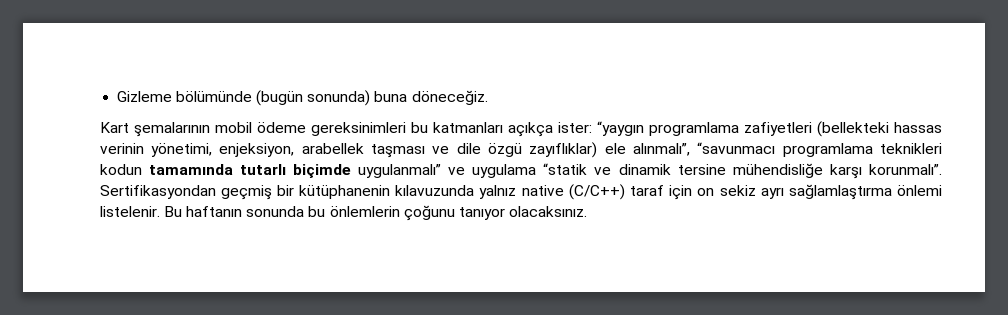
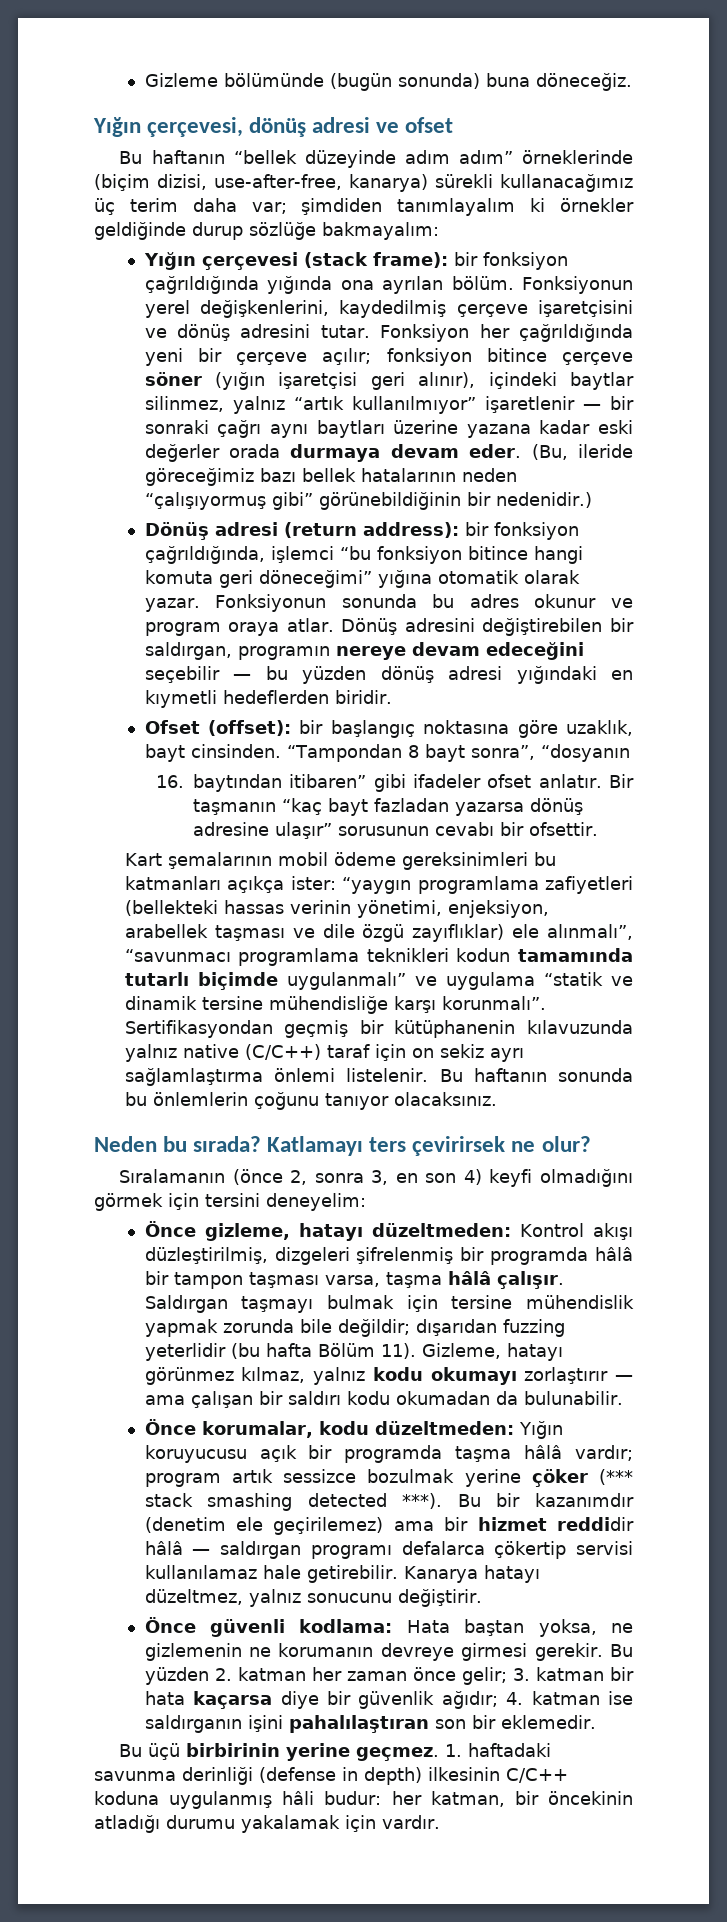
(488, 97) none -> [93,117,454,137] [119,150,633,168] [94,174,633,192] [94,198,634,216] [94,222,439,240] [143,252,568,270] [144,276,633,294] [144,300,633,318] [144,324,633,342] [144,348,633,366] [144,372,634,390] [144,396,634,414] [144,420,633,438] [144,444,633,462] [144,468,517,486] [144,492,592,510] [144,522,579,540] [144,546,583,564] [144,570,580,588] [144,594,633,612] [144,618,634,636] [144,642,584,660] [144,666,633,684] [144,690,392,708] [144,720,633,738] [144,744,630,762] [155,774,634,792] [192,798,583,816] [192,822,598,839] // Yığın çerçevesi, dönüş adresi ve ofset // Bu haftanın “bellek düzeyinde adım adım” örneklerinde (biçim dizisi, use-after-free, kanarya) sürekli kullanacağımız üç terim daha var; şimdiden tanımlayalım ki örnekler geldiğinde durup sözlüğe bakmayalım: // Yığın çerçevesi (stack frame): bir fonksiyon çağrıldığında yığında ona ayrılan bölüm. Fonksiyonun yerel değişkenlerini, kaydedilmiş çerçeve işaretçisini ve dönüş adresini tutar. Fonksiyon her çağrıldığında yeni bir çerçeve açılır; fonksiyon bitince çerçeve söner (yığın işaretçisi geri alınır), içindeki baytlar silinmez, yalnız “artık kullanılmıyor” işaretlenir — bir sonraki çağrı aynı baytları üzerine yazana kadar eski değerler orada durmaya devam eder. (Bu, ileride göreceğimiz bazı bellek hatalarının neden “çalışıyormuş gibi” görünebildiğinin bir nedenidir.) // Dönüş adresi (return address): bir fonksiyon çağrıldığında, işlemci “bu fonksiyon bitince hangi komuta geri döneceğimi” yığına otomatik olarak yazar. Fonksiyonun sonunda bu adres okunur ve program oraya atlar. Dönüş adresini değiştirebilen bir saldırgan, programın nereye devam edeceğini seçebilir — bu yüzden dönüş adresi yığındaki en kıymetli hedeflerden biridir. // Ofset (offset): bir başlangıç noktasına göre uzaklık, bayt cinsinden. “Tampondan 8 bayt sonra”, “dosyanın // 16. baytından itibaren” gibi ifadeler ofset anlatır. Bir taşmanın “kaç bayt fazladan yazarsa dönüş adresine ulaşır” sorusunun cevabı bir ofsettir.
(588, 211) none -> [94,1136,591,1156] [119,1169,633,1187] [94,1193,366,1211] [144,1221,633,1241] [144,1247,633,1265] [144,1271,564,1289] [144,1295,634,1313] [144,1319,565,1337] [144,1343,563,1361] [144,1367,633,1385] [144,1391,623,1408] [144,1419,563,1439] [144,1445,633,1463] [144,1469,633,1487] [144,1493,635,1511] [144,1517,634,1535] [144,1541,633,1559] [144,1565,540,1583] [144,1589,482,1607] [144,1617,633,1637] [144,1643,633,1661] [144,1667,634,1685] [144,1691,634,1709] [144,1715,596,1733] [119,1743,552,1761] [94,1767,568,1785] [94,1791,634,1809] [94,1815,440,1833] // Neden bu sırada? Katlamayı ters çevirirsek ne olur? // Sıralamanın (önce 2, sonra 3, en son 4) keyfi olmadığını görmek için tersini deneyelim: // Önce gizleme, hatayı düzeltmeden: Kontrol akışı düzleştirilmiş, dizgeleri şifrelenmiş bir programda hâlâ bir tampon taşması varsa, taşma hâlâ çalışır. Saldırgan taşmayı bulmak için tersine mühendislik yapmak zorunda bile değildir; dışarıdan fuzzing yeterlidir (bu hafta Bölüm 11). Gizleme, hatayı görünmez kılmaz, yalnız kodu okumayı zorlaştırır — ama çalışan bir saldırı kodu okumadan da bulunabilir. // Önce korumalar, kodu düzeltmeden: Yığın koruyucusu açık bir programda taşma hâlâ vardır; program artık sessizce bozulmak yerine çöker (*** stack smashing detected ***). Bu bir kazanımdır (denetim ele geçirilemez) ama bir hizmet reddidir hâlâ — saldırgan programı defalarca çökertip servisi kullanılamaz hale getirebilir. Kanarya hatayı düzeltmez, yalnız sonucunu değiştirir. // Önce güvenli kodlama: Hata baştan yoksa, ne gizlemenin ne korumanın devreye girmesi gerekir. Bu yüzden 2. katman her zaman önce gelir; 3. katman bir hata kaçarsa diye bir güvenlik ağıdır; 4. katman ise saldırganın işini pahalılaştıran son bir eklemedir. // Bu üçü birbirinin yerine geçmez. 1. haftadaki savunma derinliği (defense in depth) ilkesinin C/C++ koduna uygulanmış hâli budur: her katman, bir öncekinin atladığı durumu yakalamak için vardır.

